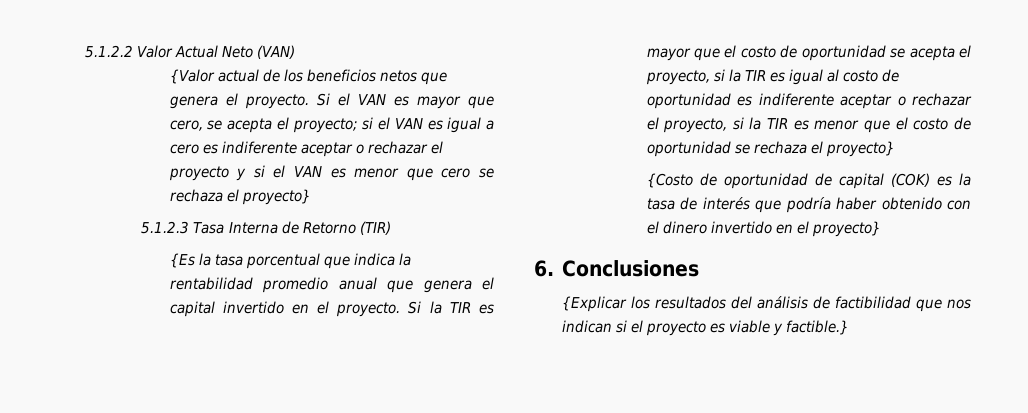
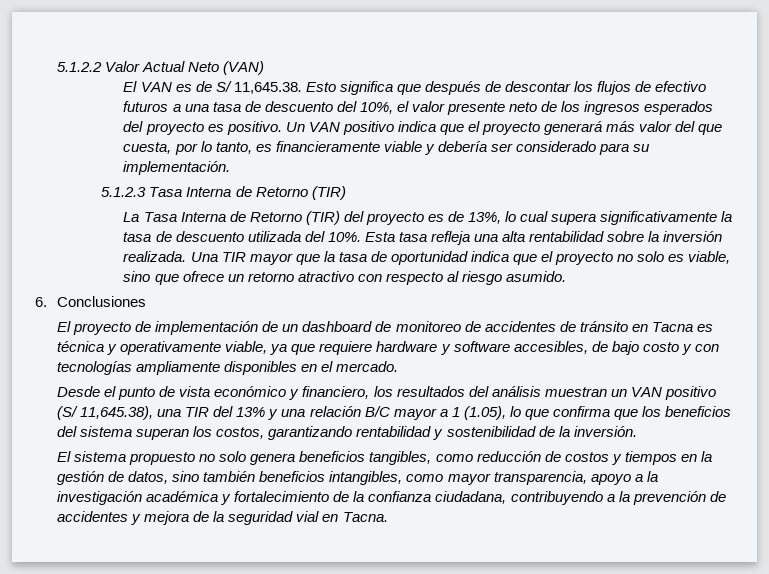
[169,69,447,85] [169,93,495,109] [169,117,494,133] [169,141,443,157] [168,165,494,181] [169,189,311,205] {Valor actual de los beneficios netos que genera el proyecto. Si el VAN es mayor que cero, se acepta el proyecto; si el VAN es igual a cero es indiferente aceptar o rechazar el proyecto y si el VAN es menor que cero se rechaza el proyecto} -> [123,81,707,95] [123,101,714,115] [123,121,723,135] [123,141,651,155] [123,161,231,175] El VAN es de S/ 11,645.38. Esto significa que después de descontar los flujos de efectivo futuros a una tasa de descuento del 10%, el valor presente neto de los ingresos esperados del proyecto es positivo. Un VAN positivo indica que el proyecto generará más valor del que cuesta, por lo tanto, es financieramente viable y debería ser considerado para su implementación.
[169,253,411,269] [169,277,494,293] [169,301,495,317] [646,45,972,61] [645,69,899,85] [646,93,972,109] [646,117,971,133] [646,141,895,157] [646,173,971,189] [646,197,971,213] [646,221,881,237] [534,260,700,277] [562,296,971,312] [562,320,850,336] {Es la tasa porcentual que indica la rentabilidad promedio anual que genera el capital invertido en el proyecto. Si la TIR es mayor que el costo de oportunidad se acepta el proyecto, si la TIR es igual al costo de oportunidad es indiferente aceptar o rechazar el proyecto, si la TIR es menor que el costo de oportunidad se rechaza el proyecto} // {Costo de oportunidad de capital (COK) es la tasa de interés que podría haber obtenido con el dinero invertido en el proyecto} // 6. Conclusiones // {Explicar los resultados del análisis de factibilidad que nos indican si el proyecto es viable y factible.} -> [123,211,733,225] [123,231,723,245] [123,251,731,265] [123,271,566,285] [35,296,147,307] [57,321,713,335] [57,341,719,355] [57,361,399,375] [57,386,716,400] [57,406,732,420] [57,426,637,440] [57,451,712,465] [57,471,658,485] [57,491,726,505] [57,511,388,525] La Tasa Interna de Retorno (TIR) del proyecto es de 13%, lo cual supera significativamente la tasa de descuento utilizada del 10%. Esta tasa refleja una alta rentabilidad sobre la inversión realizada. Una TIR mayor que la tasa de oportunidad indica que el proyecto no solo es viable, sino que ofrece un retorno atractivo con respecto al riesgo asumido. // 6. Conclusiones // El proyecto de implementación de un dashboard de monitoreo de accidentes de tránsito en Tacna es técnica y operativamente viable, ya que requiere hardware y software accesibles, de bajo costo y con tecnologías ampliamente disponibles en el mercado. // Desde el punto de vista económico y financiero, los resultados del análisis muestran un VAN positivo (S/ 11,645.38), una TIR del 13% y una relación B/C mayor a 1 (1.05), lo que confirma que los beneficios del sistema superan los costos, garantizando rentabilidad y sostenibilidad de la inversión. // El sistema propuesto no solo genera beneficios tangibles, como reducción de costos y tiempos en la gestión de datos, sino también beneficios intangibles, como mayor transparencia, apoyo a la investigación académica y fortalecimiento de la confianza ciudadana, contribuyendo a la prevención de accidentes y mejora de la seguridad vial en Tacna.

